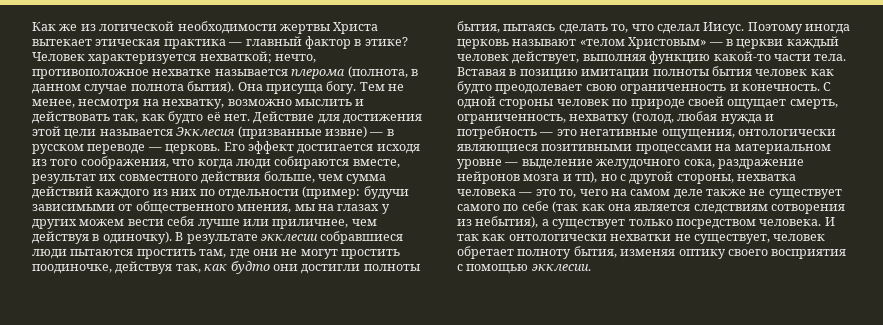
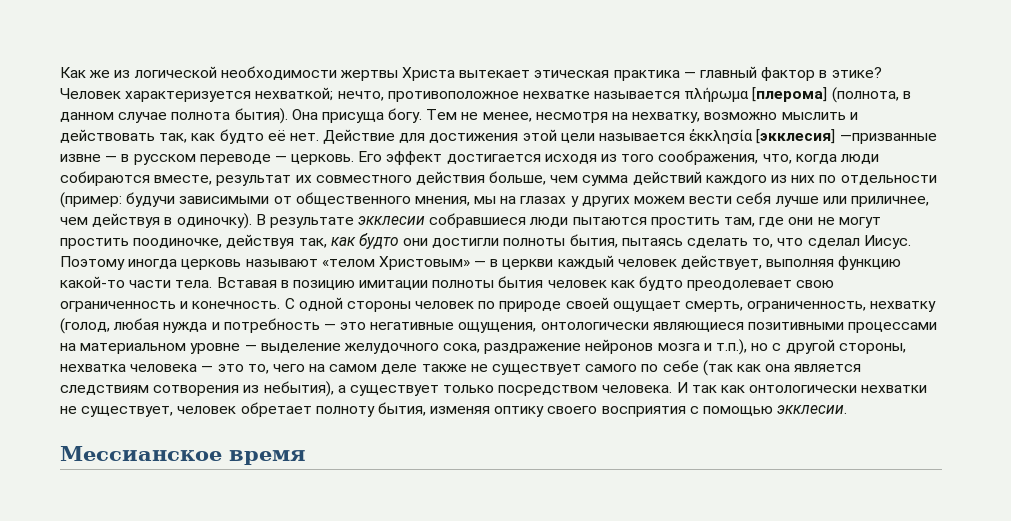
[291,69,346,79] плерома -> [684,87,828,102] πλήρωμα [плерома]
[176,126,367,139] Экклесия (призванные извне) -> [689,129,937,144] [60,154,101,162] ἐκκλησία [экклесия] —призванные извне
[172,159,195,166] что -> [762,154,792,164] что,
[575,171,598,183] тп), -> [716,339,748,355] т.п.),
(591, 267) none -> [60,446,306,465] // Мессианское время

